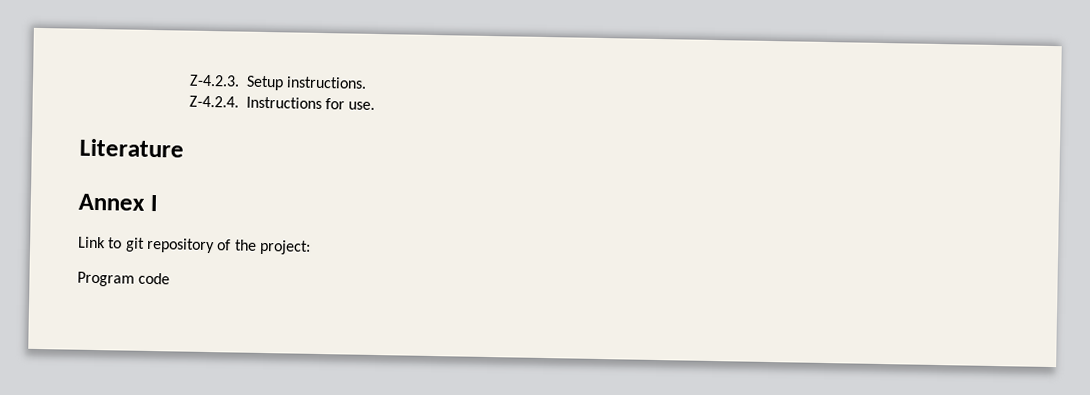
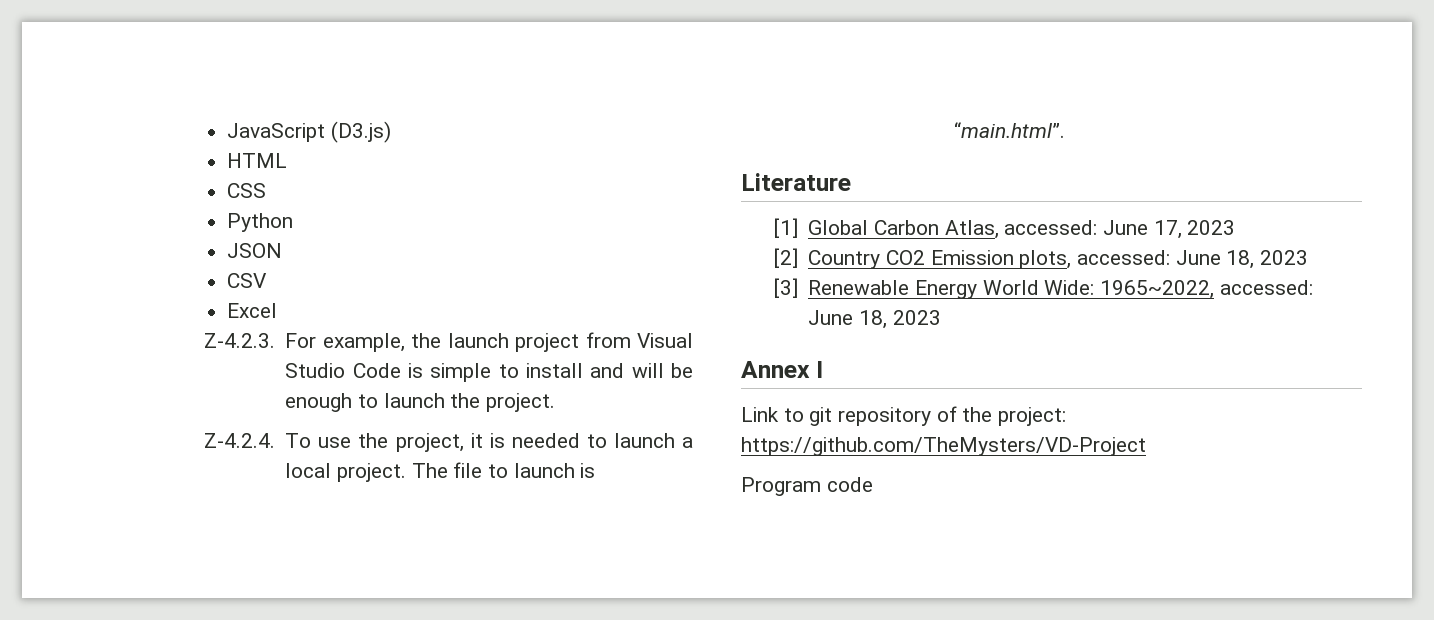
[188,74,368,91] [188,95,376,110] [79,138,184,158] Z-4.2.3. Setup instructions. // Z-4.2.4. Instructions for use. // Literature -> [226,121,391,143] [226,153,287,168] [226,183,266,198] [226,213,293,232] [226,243,282,258] [226,273,267,288] [226,303,277,318] [203,332,693,352] [285,363,693,382] [285,393,555,412] [203,433,693,452] [285,462,596,482] [954,122,1066,138] [741,173,851,191] [773,218,1236,239] [773,248,1309,269] [773,278,1313,299] [808,310,941,329] JavaScript (D3.js) // HTML // CSS // Python // JSON // CSV // Excel // Z-4.2.3. For example, the launch project from Visual Studio Code is simple to install and will be enough to launch the project. // Z-4.2.4. To use the project, it is needed to launch a local project. The file to launch is “main.html”. // Literature // [1] Global Carbon Atlas, accessed: June 17, 2023 // [2] Country CO2 Emission plots, accessed: June 18, 2023 // [3] Renewable Energy World Wide: 1965~2022, accessed: June 18, 2023
(311, 247) none -> [741,437,1146,456] https://github.com/TheMysters/VD-Project

